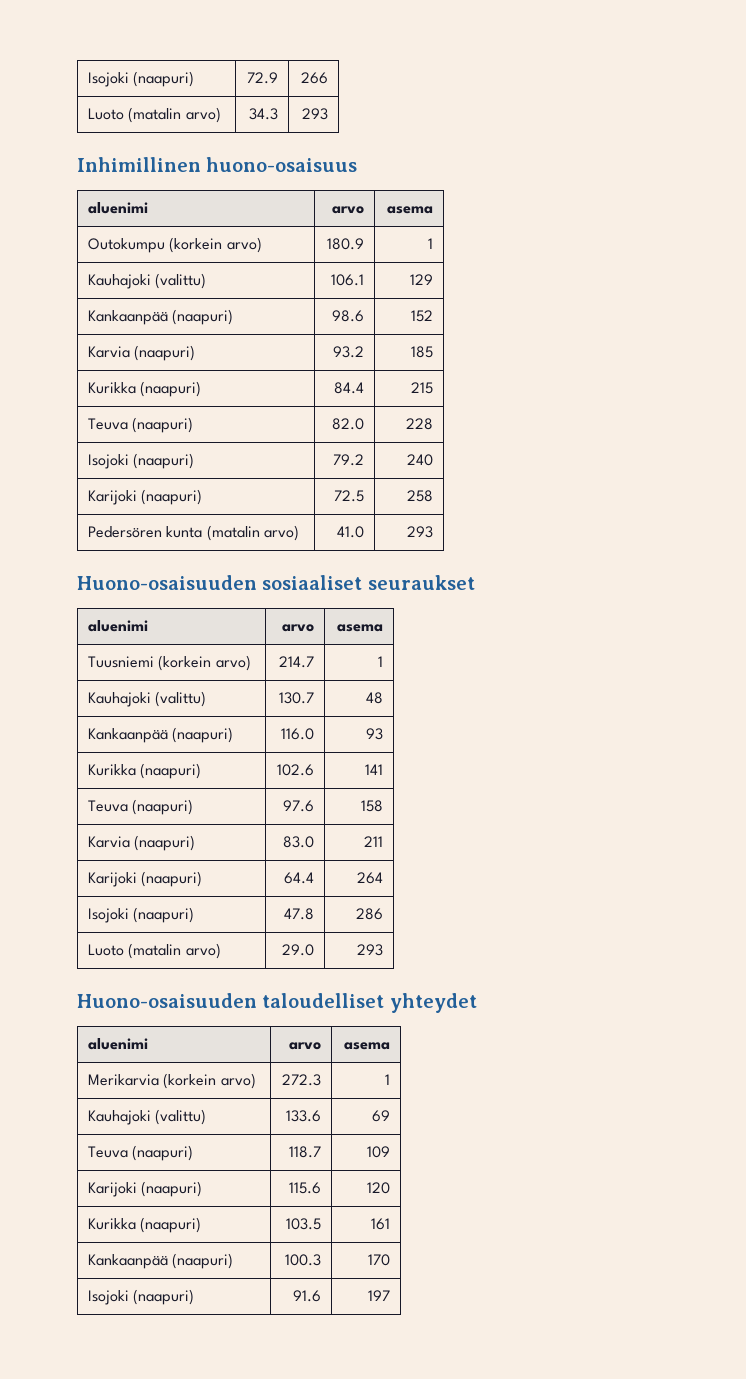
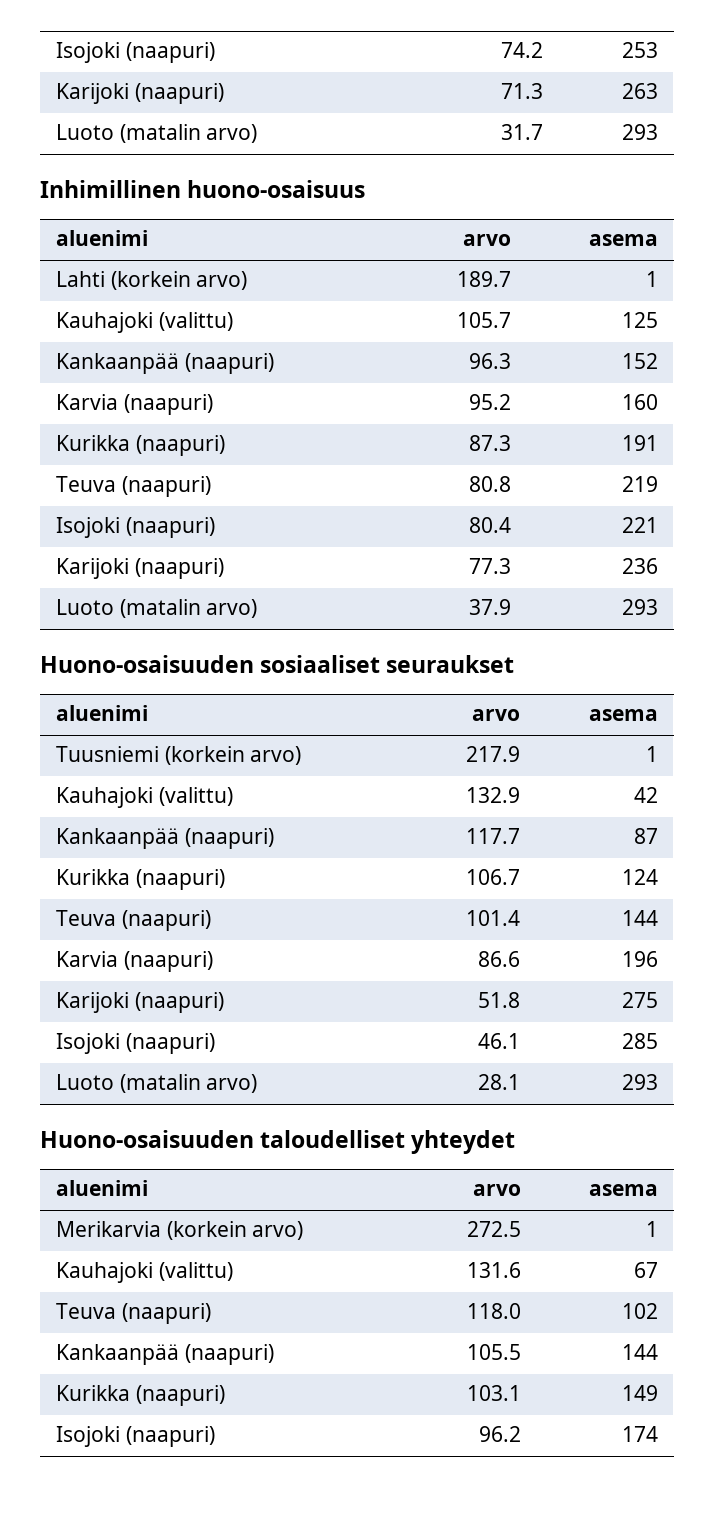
[87,71,195,87] [247,72,279,84] [301,72,329,84] [87,107,221,123] [249,108,279,120] Isojoki (naapuri) | 72.9 | 266 // Luoto (matalin arvo) | 34.3 -> [56,42,215,63] [500,42,543,58] [621,42,658,58] [56,83,224,104] [500,83,543,99] [621,83,658,99] [56,124,258,143] [500,124,543,140] Isojoki (naapuri) | 74.2 | 253 // Karijoki (naapuri) | 71.3 | 263 // Luoto (matalin arvo) | 31.7
[87,237,262,253] [327,238,365,250] [428,238,434,249] [87,273,207,289] [331,274,365,286] [410,274,434,285] [87,309,234,325] [332,310,365,322] Outokumpu (korkein arvo) | 180.9 | 1 // Kauhajoki (valittu) | 106.1 | 129 // Kankaanpää (naapuri) | 98.6 -> [56,271,248,290] [456,271,511,287] [645,271,658,287] [56,312,233,333] [456,312,511,328] [621,312,658,328] [56,353,274,374] [468,353,511,369] Lahti (korkein arvo) | 189.7 | 1 // Kauhajoki (valittu) | 105.7 | 125 // Kankaanpää (naapuri) | 96.3
[333,346,365,358] [411,346,434,358] [87,381,202,397] [334,382,365,394] [411,382,434,394] [87,417,194,433] [332,418,365,430] [406,418,434,430] [87,453,195,469] [333,454,365,466] [407,454,434,466] [87,489,203,505] [334,490,365,502] [407,490,434,502] [87,525,299,541] [337,526,365,538] 93.2 | 185 // Kurikka (naapuri) | 84.4 | 215 // Teuva (naapuri) | 82.0 | 228 // Isojoki (naapuri) | 79.2 | 240 // Karijoki (naapuri) | 72.5 | 258 // Pedersören kunta (matalin arvo) | 41.0 -> [468,394,511,410] [621,394,658,410] [56,435,225,456] [468,435,511,451] [621,435,658,451] [56,476,211,497] [468,476,511,492] [621,476,658,492] [56,517,215,538] [468,517,511,533] [621,517,658,533] [56,558,224,579] [468,558,511,574] [621,558,658,574] [56,599,258,618] [468,599,511,615] 95.2 | 160 // Kurikka (naapuri) | 87.3 | 191 // Teuva (naapuri) | 80.8 | 219 // Isojoki (naapuri) | 80.4 | 221 // Karijoki (naapuri) | 77.3 | 236 // Luoto (matalin arvo) | 37.9
[279,656,315,668] [378,656,384,667] [87,691,207,707] [279,692,315,704] [366,692,384,704] [87,727,234,743] [281,728,315,740] [366,728,384,740] [87,763,202,779] [277,764,315,776] [365,764,384,775] [87,799,194,815] [283,800,315,812] [361,800,384,812] [87,835,196,851] [283,836,315,848] [364,836,384,847] [87,871,203,887] [284,872,315,884] [357,872,384,884] [87,907,195,923] [284,908,315,920] [356,908,384,920] [87,943,221,959] [282,944,315,956] 214.7 | 1 // Kauhajoki (valittu) | 130.7 | 48 // Kankaanpää (naapuri) | 116.0 | 93 // Kurikka (naapuri) | 102.6 | 141 // Teuva (naapuri) | 97.6 | 158 // Karvia (naapuri) | 83.0 | 211 // Karijoki (naapuri) | 64.4 | 264 // Isojoki (naapuri) | 47.8 | 286 // Luoto (matalin arvo) | 29.0 -> [465,746,520,762] [645,746,658,762] [56,787,233,808] [465,787,520,803] [633,787,658,803] [56,828,274,849] [465,828,520,844] [633,828,658,844] [56,869,225,890] [465,869,520,885] [621,869,658,885] [56,910,211,931] [465,910,520,926] [621,910,658,926] [56,951,213,972] [477,951,520,967] [621,951,658,967] [56,992,224,1013] [477,992,520,1008] [621,992,658,1008] [56,1033,215,1054] [477,1033,520,1049] [621,1033,658,1049] [56,1074,258,1093] [477,1074,520,1090] 217.9 | 1 // Kauhajoki (valittu) | 132.9 | 42 // Kankaanpää (naapuri) | 117.7 | 87 // Kurikka (naapuri) | 106.7 | 124 // Teuva (naapuri) | 101.4 | 144 // Karvia (naapuri) | 86.6 | 196 // Karijoki (naapuri) | 51.8 | 275 // Isojoki (naapuri) | 46.1 | 285 // Luoto (matalin arvo) | 28.1
[282,1074,322,1086] [385,1074,391,1085] [87,1109,207,1125] [286,1110,322,1122] [372,1110,391,1122] [87,1145,194,1161] [289,1146,322,1158] [367,1146,391,1158] [87,1181,203,1197] [289,1182,322,1194] [367,1182,391,1194] [87,1217,202,1233] [286,1218,322,1230] [371,1218,391,1230] [87,1253,234,1269] [285,1254,322,1266] [368,1254,391,1266] [87,1289,195,1305] [293,1290,322,1302] [368,1290,391,1301] 272.3 | 1 // Kauhajoki (valittu) | 133.6 | 69 // Teuva (naapuri) | 118.7 | 109 // Karijoki (naapuri) | 115.6 | 120 // Kurikka (naapuri) | 103.5 | 161 // Kankaanpää (naapuri) | 100.3 | 170 // Isojoki (naapuri) | 91.6 | 197 -> [466,1221,521,1237] [645,1221,658,1237] [56,1262,233,1283] [466,1262,521,1278] [633,1262,658,1278] [56,1303,211,1324] [466,1303,521,1319] [621,1303,658,1319] [56,1344,274,1365] [466,1344,521,1360] [621,1344,658,1360] [56,1385,225,1406] [466,1385,521,1401] [621,1385,658,1401] [56,1426,215,1447] [478,1426,521,1442] [621,1426,658,1442] 272.5 | 1 // Kauhajoki (valittu) | 131.6 | 67 // Teuva (naapuri) | 118.0 | 102 // Kankaanpää (naapuri) | 105.5 | 144 // Kurikka (naapuri) | 103.1 | 149 // Isojoki (naapuri) | 96.2 | 174

